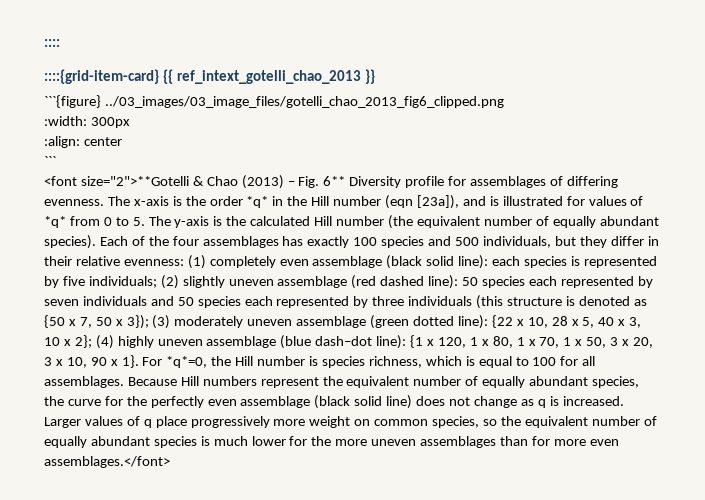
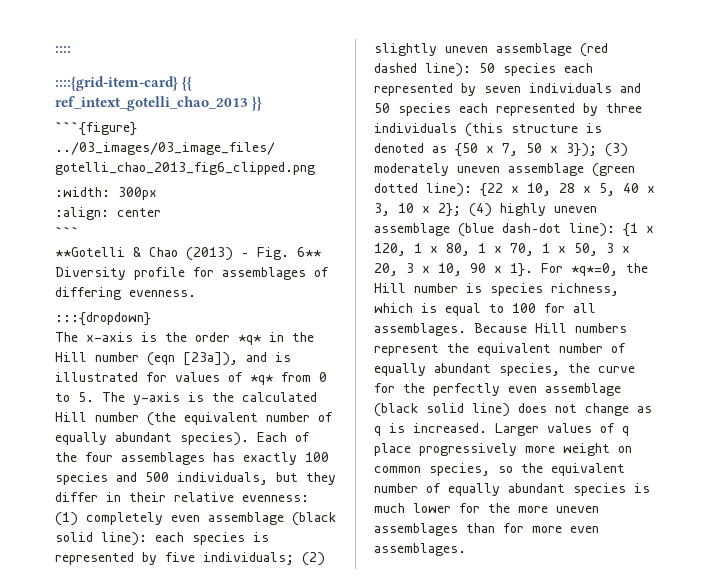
[44,176,189,186] <font size="2">**Gotelli -> [55,247,125,257] **Gotelli
(104, 202) none -> [55,312,151,326] // :::{dropdown} //
[44,456,170,468] assemblages.</font> -> [374,543,466,556] assemblages.

